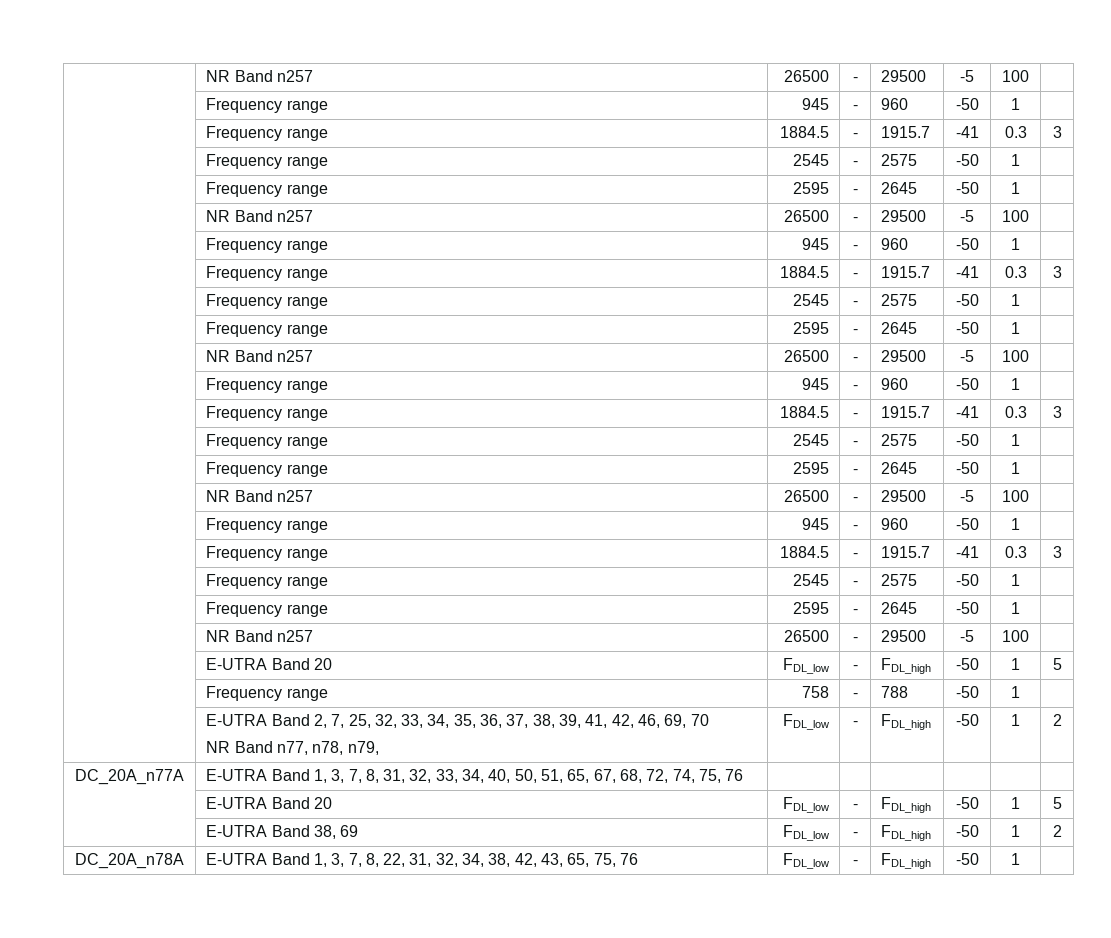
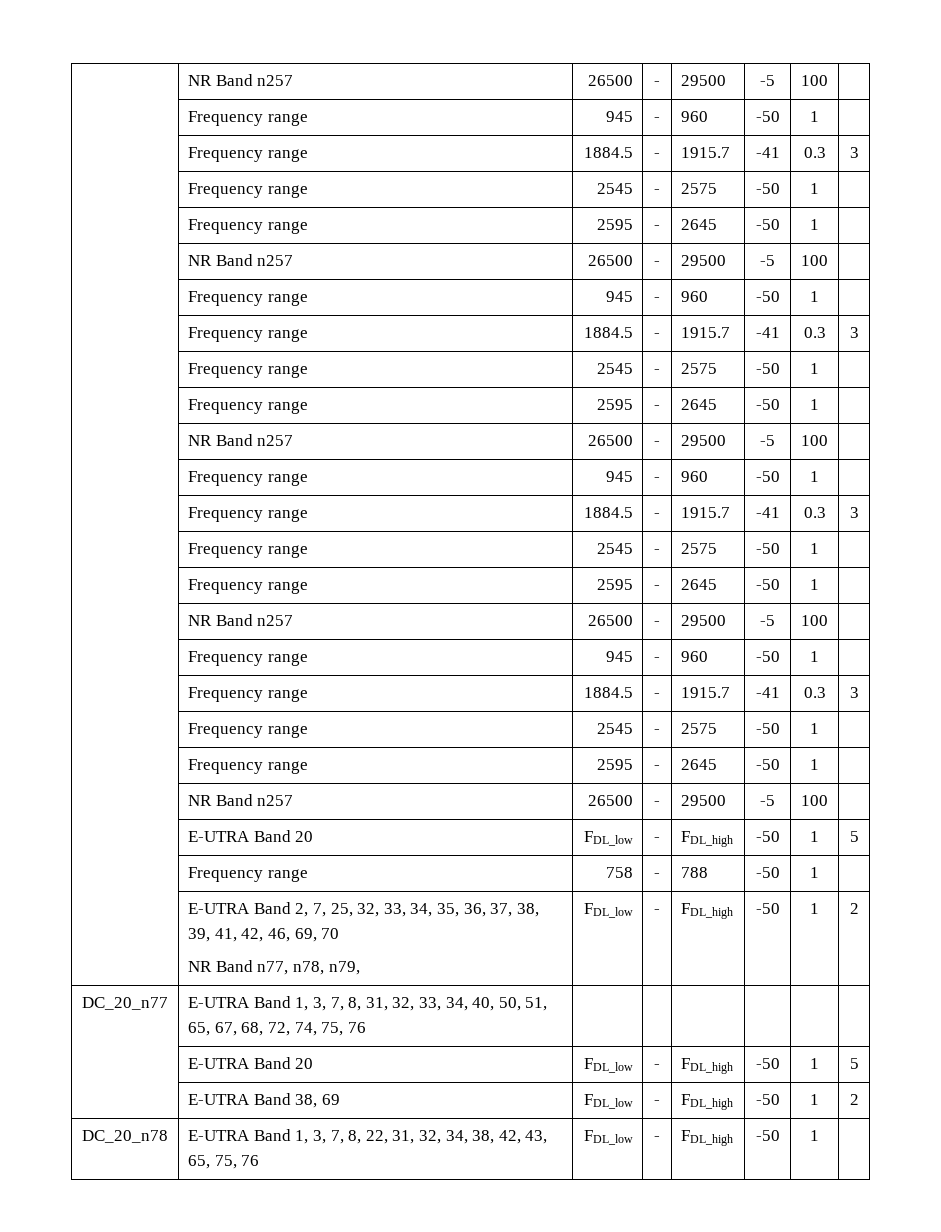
[75,769,184,785] DC_20A_n77A -> [82,997,168,1010] DC_20_n77
[75,853,184,869] DC_20A_n78A -> [82,1130,168,1143] DC_20_n78

